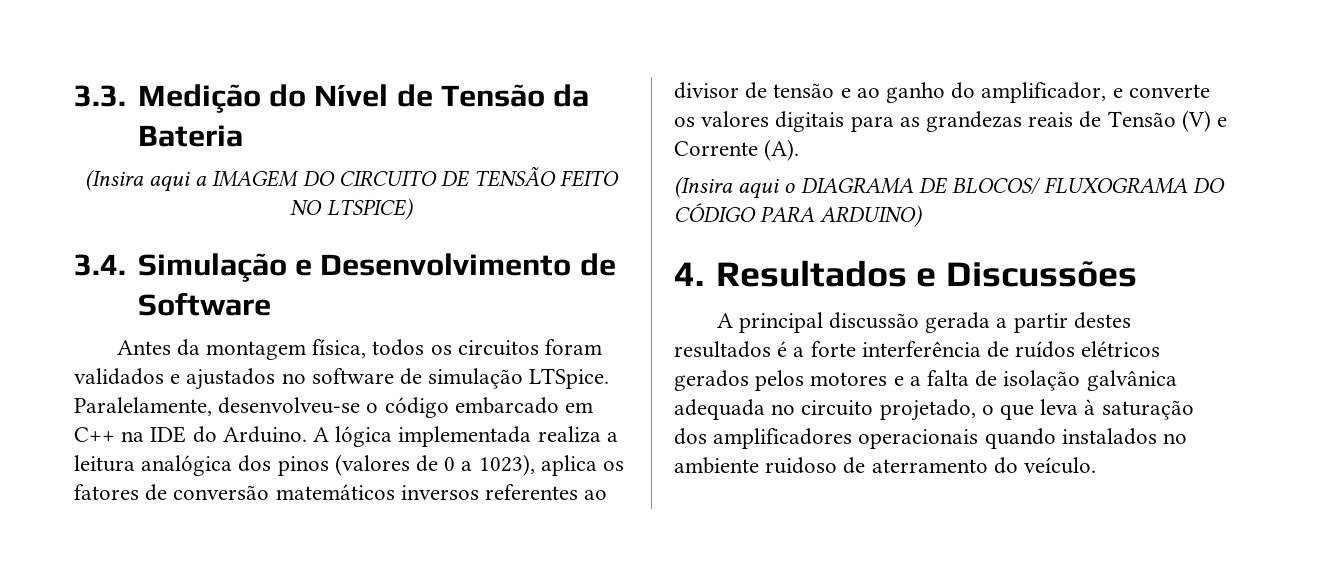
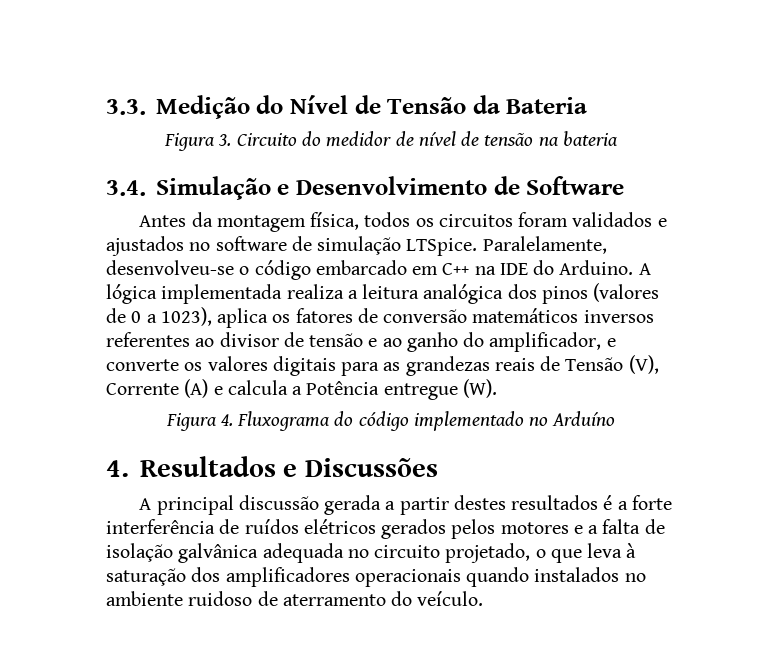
[84,166,620,192] [290,198,413,220] (Insira aqui a IMAGEM DO CIRCUITO DE TENSÃO FEITO NO LTSPICE) -> [164,131,618,151] Figura 3. Circuito do medidor de nível de tensão na bateria
[1181,110,1228,132] [674,139,800,161] [674,176,1226,199] [674,203,923,227] (V) e Corrente (A). // (Insira aqui o DIAGRAMA DE BLOCOS/ FLUXOGRAMA DO CÓDIGO PARA ARDUINO) -> [628,355,659,374] [106,379,497,400] [165,411,616,431] (V), Corrente (A) e calcula a Potência entregue (W). // Figura 4. Fluxograma do código implementado no Arduíno

